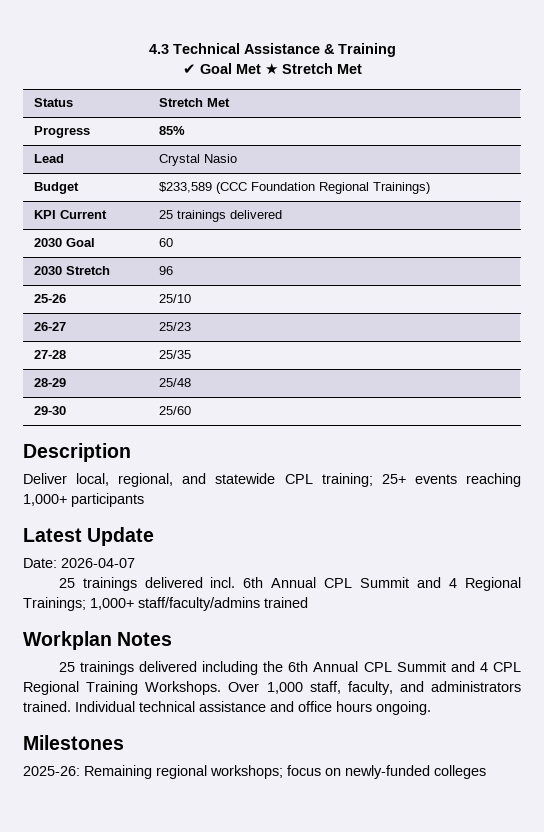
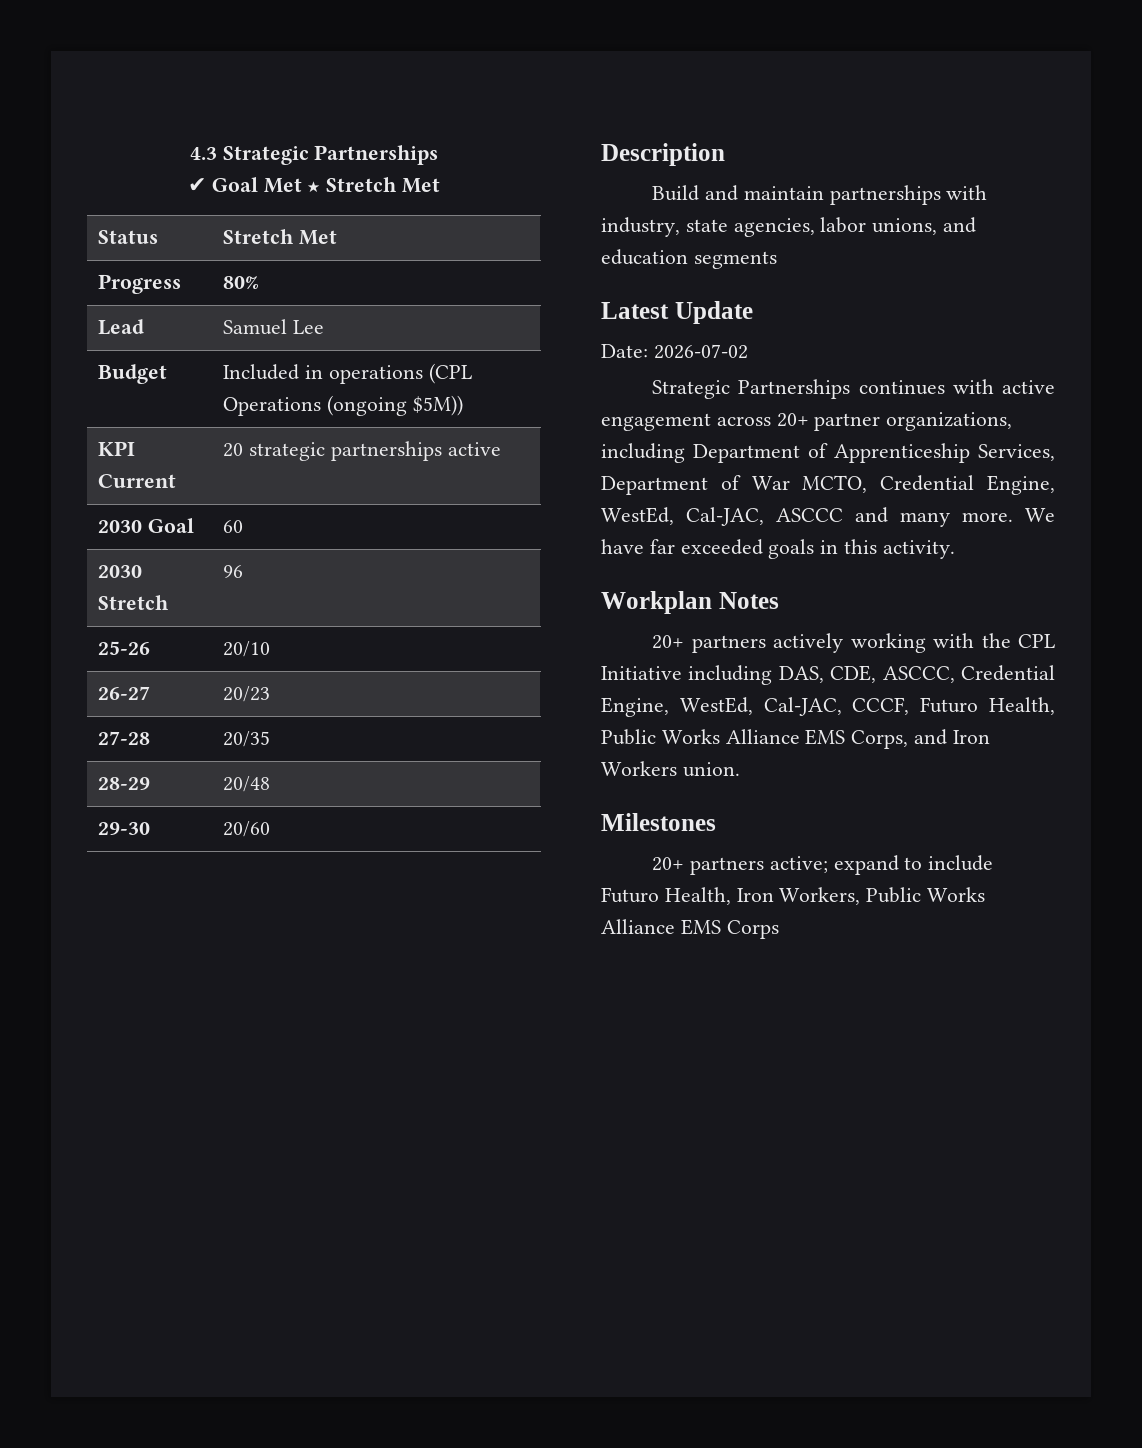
[172,43,396,57] Technical Assistance & Training -> [222,145,439,165] Strategic Partnerships
[159,126,186,135] 85% -> [223,276,260,289] 80%
[159,154,238,166] Crystal Nasio -> [223,319,325,335] Samuel Lee
[159,182,431,194] [34,210,108,219] [159,210,283,222] $233,589 (CCC Foundation Regional Trainings) // KPI Current | 25 trainings delivered -> [223,363,472,384] [223,395,463,416] [98,441,136,456] [98,474,177,488] [223,441,501,461] Included in operations (CPL Operations (ongoing $5M)) // KPI Current | 20 strategic partnerships active
[159,294,192,303] 25/10 -> [223,641,271,657] 20/10
[159,322,192,331] 25/23 -> [223,686,271,702] 20/23
[159,350,192,359] 25/35 -> [223,731,271,747] 20/35
[159,378,192,387] 25/48 -> [223,776,271,792] 20/48
[159,406,192,415] 25/60 -> [223,821,271,837] 20/60
[23,473,521,487] [23,493,144,507] [23,527,155,546] [23,558,135,568] [58,577,521,591] [23,597,308,611] [23,631,173,650] [58,661,521,675] [23,681,521,695] [23,701,431,715] [23,735,124,750] [23,765,486,779] Deliver local, regional, and statewide CPL training; 25+ events reaching 1,000+ participants // Latest Update // Date: 2026-04-07 // 25 trainings delivered incl. 6th Annual CPL Summit and 4 Regional Trainings; 1,000+ staff/faculty/admins trained // Workplan Notes // 25 trainings delivered including the 6th Annual CPL Summit and 4 CPL Regional Training Workshops. Over 1,000 staff, faculty, and administrators trained. Individual technical assistance and office hours ongoing. // Milestones // 2025-26: Remaining regional workshops; focus on newly-funded colleges -> [652,185,988,205] [601,217,977,237] [601,249,777,269] [601,301,753,324] [601,344,748,359] [652,379,1055,399] [601,412,1013,431] [601,443,1055,463] [601,475,1055,495] [601,507,1055,527] [601,539,955,559] [601,591,779,614] [652,633,1055,653] [601,665,1055,685] [601,697,1055,717] [601,729,990,749] [601,761,740,777] [601,813,716,831] [652,855,994,875] [601,887,986,905] [601,919,779,939] Build and maintain partnerships with industry, state agencies, labor unions, and education segments // Latest Update // Date: 2026-07-02 // Strategic Partnerships continues with active engagement across 20+ partner organizations, including Department of Apprenticeship Services, Department of War MCTO, Credential Engine, WestEd, Cal-JAC, ASCCC and many more. We have far exceeded goals in this activity. // Workplan Notes // 20+ partners actively working with the CPL Initiative including DAS, CDE, ASCCC, Credential Engine, WestEd, Cal-JAC, CCCF, Futuro Health, Public Works Alliance EMS Corps, and Iron Workers union. // Milestones // 20+ partners active; expand to include Futuro Health, Iron Workers, Public Works Alliance EMS Corps

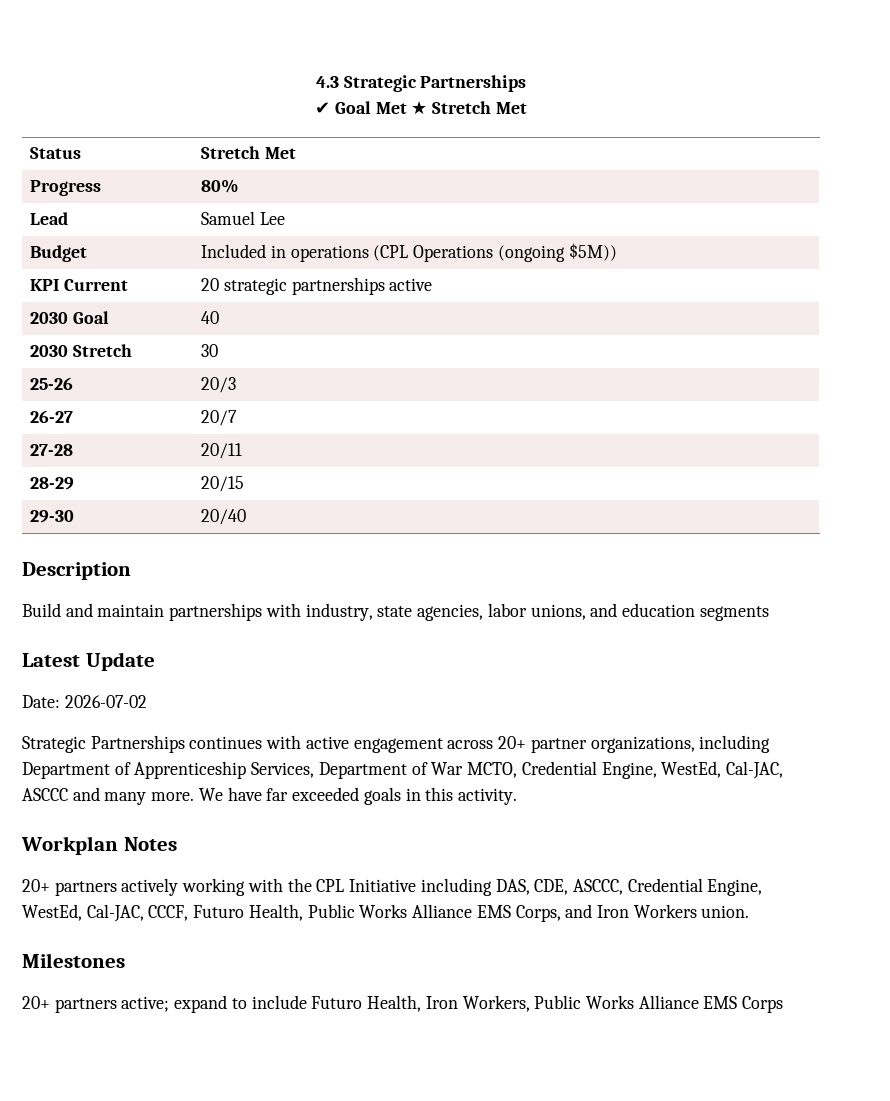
[223,520,244,533] 60 -> [201,311,220,324] 40
[223,565,244,578] 96 -> [201,344,219,357] 30
[223,641,271,657] 20/10 -> [201,377,237,393] 20/3
[223,686,271,702] 20/23 -> [201,410,238,426] 20/7
[223,731,271,747] 20/35 -> [201,443,243,459] 20/11
[223,776,271,792] 20/48 -> [201,476,245,492] 20/15
[223,821,271,837] 20/60 -> [201,509,247,525] 20/40

